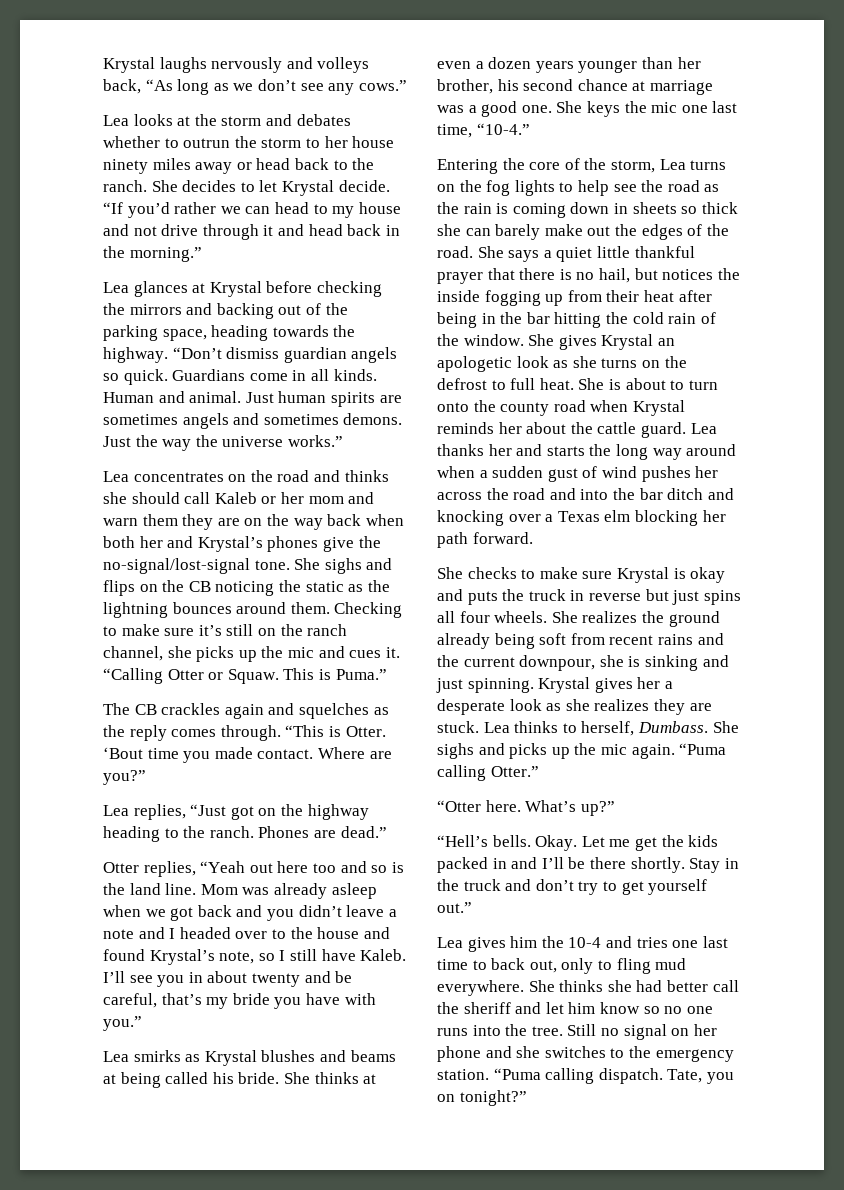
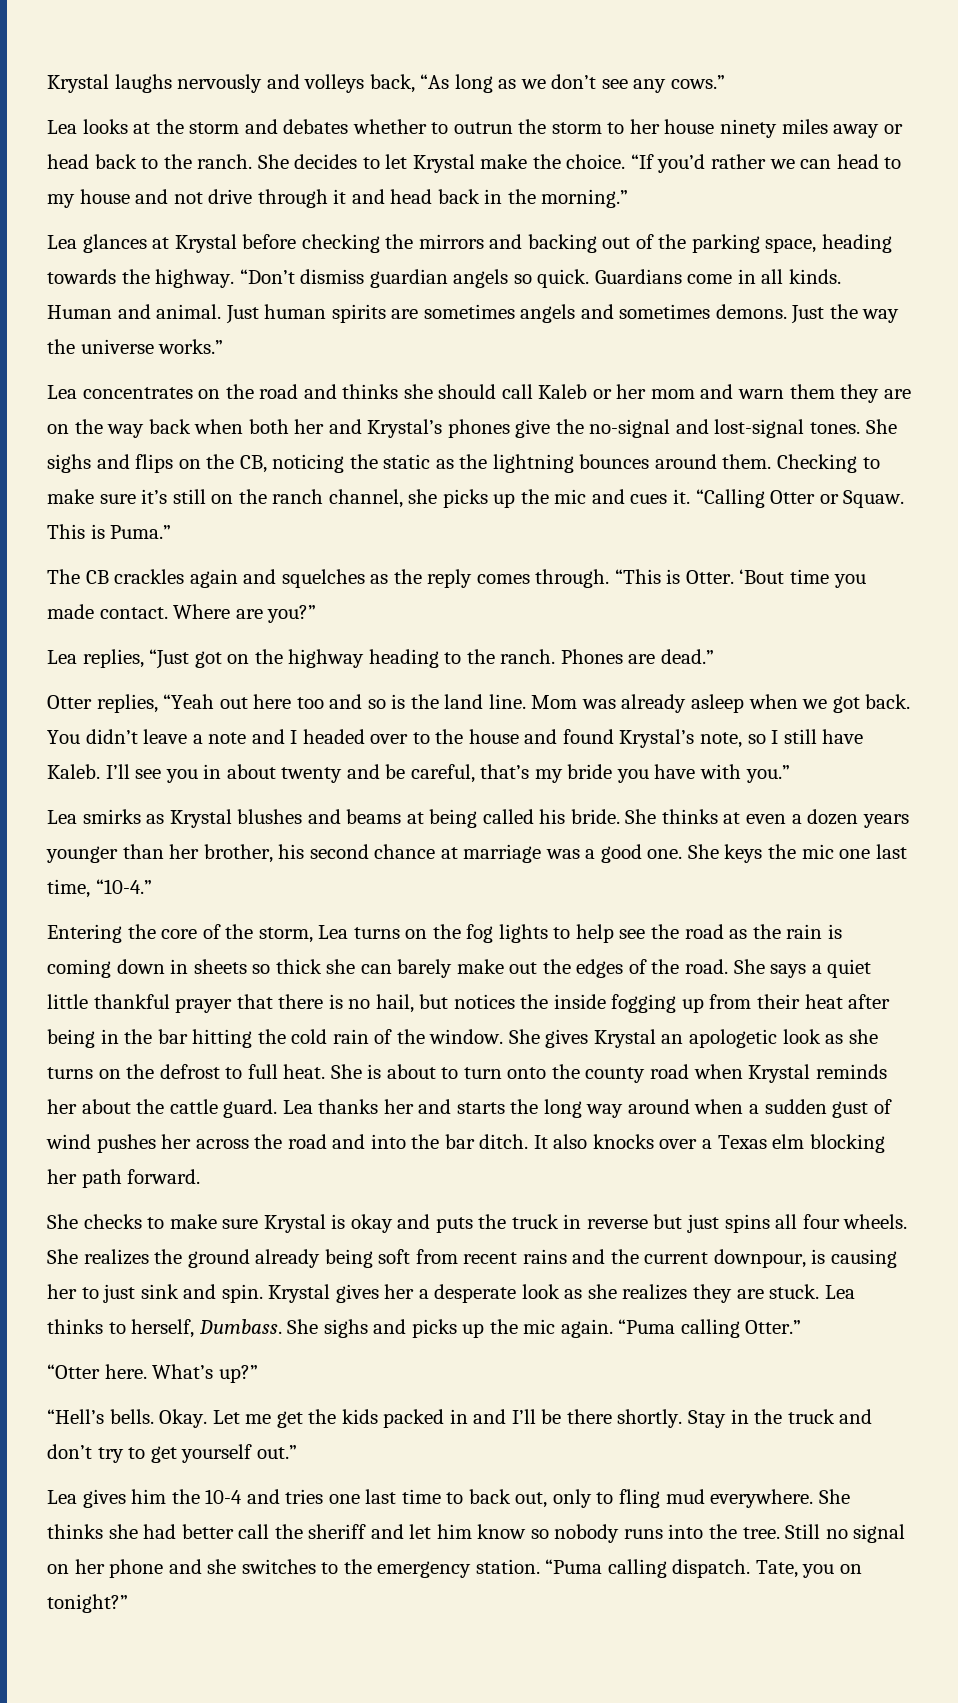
[338,180,390,192] decide. -> [480,154,626,169] make the choice.
[103,558,290,574] no-signal/lost-signal tone. -> [589,419,861,438] no-signal and lost-signal tones.
[188,581,211,592] CB -> [239,455,267,473] CB,
[197,905,294,921] back and you -> [865,694,911,709] [47,730,80,744] back. You
[667,488,734,500] [437,510,504,526] ditch and knocking -> [479,1134,654,1149] ditch. It also knocks
[599,655,729,671] [436,678,534,693] she is sinking and just spinning. -> [811,1249,898,1268] [47,1284,263,1303] is causing her to just sink and spin.
[664,1006,713,1014] no one -> [554,1524,620,1543] nobody

